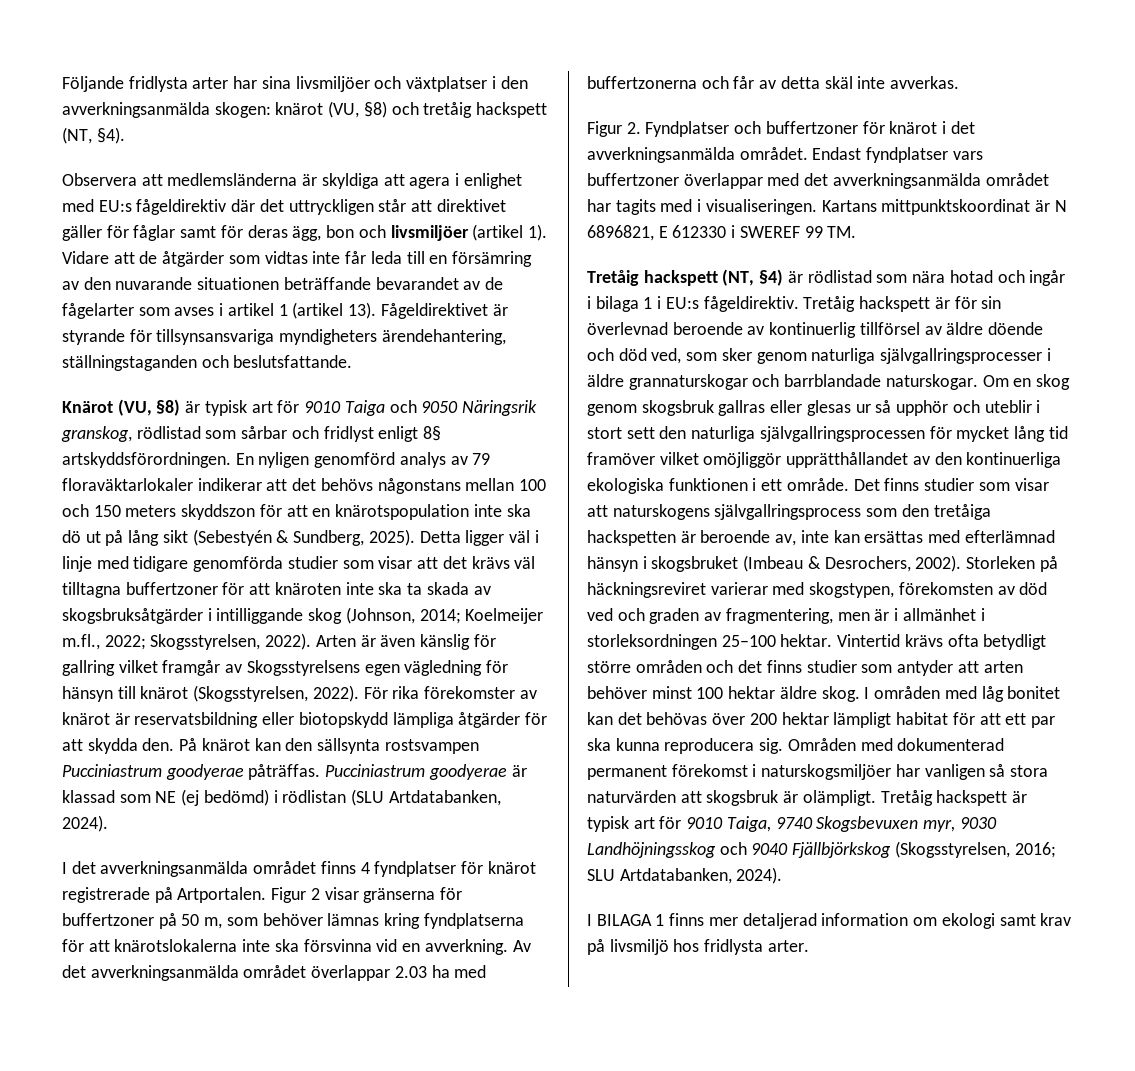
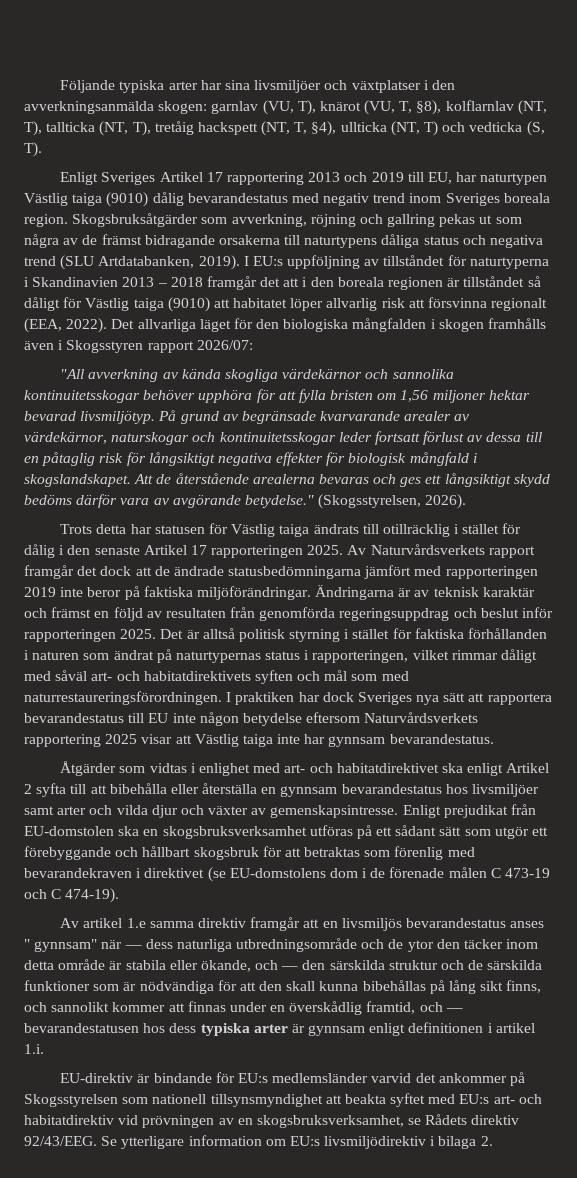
[128,76,188,92] fridlysta -> [119,80,165,93] typiska
[275,101,548,118] [62,127,125,144] [62,173,522,189] [62,199,506,215] [62,224,547,241] [62,251,532,267] [62,277,504,290] [62,302,508,319] [62,329,506,345] [62,355,353,371] [62,399,537,416] [61,426,442,442] [62,452,491,468] [62,478,547,494] [62,504,531,520] [62,529,539,546] [62,556,536,572] [62,582,491,598] [62,607,544,624] [62,633,496,650] [62,660,509,676] [62,685,537,702] [62,712,548,728] [62,738,479,754] [62,764,527,780] [62,789,501,806] [62,815,108,832] [62,861,536,877] [62,887,463,903] [62,913,524,929] [62,939,531,955] [62,965,487,981] [587,76,960,89] [587,121,975,137] [587,147,983,163] [587,173,1049,189] [587,199,1067,215] [587,225,857,241] [587,269,1066,286] [587,296,1002,312] [587,322,1044,338] [587,348,1051,364] [587,374,1071,390] [587,400,1041,416] [587,426,1068,442] [587,452,1062,468] [587,478,1049,494] [587,504,991,520] [587,530,1055,546] [587,555,1058,572] [587,582,1048,598] [587,608,985,624] [587,634,1047,650] [587,660,1023,676] [587,686,1061,702] [587,712,1055,728] [587,738,1005,754] [587,764,1049,780] [587,790,1028,806] [587,816,997,832] [587,841,1056,858] [587,867,783,884] [587,913,1072,929] [587,939,809,955] knärot (VU, §8) och tretåig hackspett (NT, §4). // Observera att medlemsländerna är skyldiga att agera i enlighet med EU:s fågeldirektiv där det uttryckligen står att direktivet gäller för fåglar samt för deras ägg, bon och livsmiljöer (artikel 1). Vidare att de åtgärder som vidtas inte får leda till en försämring av den nuvarande situationen beträffande bevarandet av de fågelarter som avses i artikel 1 (artikel 13). Fågeldirektivet är styrande för tillsynsansvariga myndigheters ärendehantering, ställningstaganden och beslutsfattande. // Knärot (VU, §8) är typisk art för 9010 Taiga och 9050 Näringsrik granskog, rödlistad som sårbar och fridlyst enligt 8§ artskyddsförordningen. En nyligen genomförd analys av 79 floraväktarlokaler indikerar att det behövs någonstans mellan 100 och 150 meters skyddszon för att en knärotspopulation inte ska dö ut på lång sikt (Sebestyén & Sundberg, 2025). Detta ligger väl i linje med tidigare genomförda studier som visar att det krävs väl tilltagna buffertzoner för att knäroten inte ska ta skada av skogsbruksåtgärder i intilliggande skog (Johnson, 2014; Koelmeijer m.fl., 2022; Skogsstyrelsen, 2022). Arten är även känslig för gallring vilket framgår av Skogsstyrelsens egen vägledning för hänsyn till knärot (Skogsstyrelsen, 2022). För rika förekomster av knärot är reservatsbildning eller biotopskydd lämpliga åtgärder för att skydda den. På knärot kan den sällsynta rostsvampen Pucciniastrum goodyerae påträffas. Pucciniastrum goodyerae är klassad som NE (ej bedömd) i rödlistan (SLU Artdatabanken, 2024). // I det avverkningsanmälda området finns 4 fyndplatser för knärot registrerade på Artportalen. Figur 2 visar gränserna för buffertzoner på 50 m, som behöver lämnas kring fyndplatserna för att knärotslokalerna inte ska försvinna vid en avverkning. Av det avverkningsanmälda området överlappar 2.03 ha med buffertzonerna och får av detta skäl inte avverkas. // Figur 2. Fyndplatser och buffertzoner för knärot i det avverkningsanmälda området. Endast fyndplatser vars buffertzoner överlappar med det avverkningsanmälda området har tagits med i visualiseringen. Kartans mittpunktskoordinat är N 6896821, E 612330 i SWEREF 99 TM. // Tretåig hackspett (NT, §4) är rödlistad som nära hotad och ingår i bilaga 1 i EU:s fågeldirektiv. Tretåig hackspett är för sin överlevnad beroende av kontinuerlig tillförsel av äldre döende och död ved, som sker genom naturliga självgallringsprocesser i äldre grannaturskogar och barrblandade naturskogar. Om en skog genom skogsbruk gallras eller glesas ur så upphör och uteblir i stort sett den naturliga självgallringsprocessen för mycket lång tid framöver vilket omöjliggör upprätthållandet av den kontinuerliga ekologiska funktionen i ett område. Det finns studier som visar att naturskogens självgallringsprocess som den tretåiga hackspetten är beroende av, inte kan ersättas med efterlämnad hänsyn i skogsbruket (Imbeau & Desrochers, 2002). Storleken på häckningsreviret varierar med skogstypen, förekomsten av död ved och graden av fragmentering, men är i allmänhet i storleksordningen 25–100 hektar. Vintertid krävs ofta betydligt större områden och det finns studier som antyder att arten behöver minst 100 hektar äldre skog. I områden med låg bonitet kan det behövas över 200 hektar lämpligt habitat för att ett par ska kunna reproducera sig. Områden med dokumenterad permanent förekomst i naturskogsmiljöer har vanligen så stora naturvärden att skogsbruk är olämpligt. Tretåig hackspett är typisk art för 9010 Taiga, 9740 Skogsbevuxen myr, 9030 Landhöjningsskog och 9040 Fjällbjörkskog (Skogsstyrelsen, 2016; SLU Artdatabanken, 2024). // I BILAGA 1 finns mer detaljerad information om ekologi samt krav på livsmiljö hos fridlysta arter. -> [211,100,547,115] [24,121,545,136] [24,142,42,157] [60,172,548,185] [24,192,550,207] [24,213,522,227] [24,234,544,248] [24,255,549,270] [24,276,541,290] [24,297,548,312] [24,318,547,333] [24,340,253,353] [60,369,454,382] [24,389,530,403] [24,410,470,424] [24,431,542,445] [24,452,477,466] [24,473,550,487] [24,494,467,509] [60,523,522,537] [24,544,535,558] [24,565,538,579] [24,585,535,600] [24,607,554,621] [24,628,548,642] [24,649,538,663] [24,670,409,684] [24,691,552,705] [24,712,479,726] [24,734,494,747] [60,761,550,776] [24,783,540,797] [24,804,537,818] [24,825,549,839] [24,846,475,860] [24,867,551,882] [24,888,120,903] [60,917,545,931] [24,938,539,952] [24,959,543,972] [24,980,542,994] [24,1001,463,1015] [24,1022,535,1036] [24,1044,44,1054] [60,1072,525,1086] [24,1093,542,1107] [24,1114,520,1128] [24,1135,493,1149] garnlav (VU, T), knärot (VU, T, §8), kolflarnlav (NT, T), tallticka (NT, T), tretåig hackspett (NT, T, §4), ullticka (NT, T) och vedticka (S, T). // Enligt Sveriges Artikel 17 rapportering 2013 och 2019 till EU, har naturtypen Västlig taiga (9010) dålig bevarandestatus med negativ trend inom Sveriges boreala region. Skogsbruksåtgärder som avverkning, röjning och gallring pekas ut som några av de främst bidragande orsakerna till naturtypens dåliga status och negativa trend (SLU Artdatabanken, 2019). I EU:s uppföljning av tillståndet för naturtyperna i Skandinavien 2013 – 2018 framgår det att i den boreala regionen är tillståndet så dåligt för Västlig taiga (9010) att habitatet löper allvarlig risk att försvinna regionalt (EEA, 2022). Det allvarliga läget för den biologiska mångfalden i skogen framhålls även i Skogsstyren rapport 2026/07: // "All avverkning av kända skogliga värdekärnor och sannolika kontinuitetsskogar behöver upphöra för att fylla bristen om 1,56 miljoner hektar bevarad livsmiljötyp. På grund av begränsade kvarvarande arealer av värdekärnor, naturskogar och kontinuitetsskogar leder fortsatt förlust av dessa till en påtaglig risk för långsiktigt negativa effekter för biologisk mångfald i skogslandskapet. Att de återstående arealerna bevaras och ges ett långsiktigt skydd bedöms därför vara av avgörande betydelse." (Skogsstyrelsen, 2026). // Trots detta har statusen för Västlig taiga ändrats till otillräcklig i stället för dålig i den senaste Artikel 17 rapporteringen 2025. Av Naturvårdsverkets rapport framgår det dock att de ändrade statusbedömningarna jämfört med rapporteringen 2019 inte beror på faktiska miljöförändringar. Ändringarna är av teknisk karaktär och främst en följd av resultaten från genomförda regeringsuppdrag och beslut inför rapporteringen 2025. Det är alltså politisk styrning i stället för faktiska förhållanden i naturen som ändrat på naturtypernas status i rapporteringen, vilket rimmar dåligt med såväl art- och habitatdirektivets syften och mål som med naturrestaureringsförordningen. I praktiken har dock Sveriges nya sätt att rapportera bevarandestatus till EU inte någon betydelse eftersom Naturvårdsverkets rapportering 2025 visar att Västlig taiga inte har gynnsam bevarandestatus. // Åtgärder som vidtas i enlighet med art- och habitatdirektivet ska enligt Artikel 2 syfta till att bibehålla eller återställa en gynnsam bevarandestatus hos livsmiljöer samt arter och vilda djur och växter av gemenskapsintresse. Enligt prejudikat från EU-domstolen ska en skogsbruksverksamhet utföras på ett sådant sätt som utgör ett förebyggande och hållbart skogsbruk för att betraktas som förenlig med bevarandekraven i direktivet (se EU-domstolens dom i de förenade målen C 473-19 och C 474-19). // Av artikel 1.e samma direktiv framgår att en livsmiljös bevarandestatus anses " gynnsam" när — dess naturliga utbredningsområde och de ytor den täcker inom detta område är stabila eller ökande, och — den särskilda struktur och de särskilda funktioner som är nödvändiga för att den skall kunna bibehållas på lång sikt finns, och sannolikt kommer att finnas under en överskådlig framtid, och — bevarandestatusen hos dess typiska arter är gynnsam enligt definitionen i artikel 1.i. // EU-direktiv är bindande för EU:s medlemsländer varvid det ankommer på Skogsstyrelsen som nationell tillsynsmyndighet att beakta syftet med EU:s art- och habitatdirektiv vid prövningen av en skogsbruksverksamhet, se Rådets direktiv 92/43/EEG. Se ytterligare information om EU:s livsmiljödirektiv i bilaga 2.

